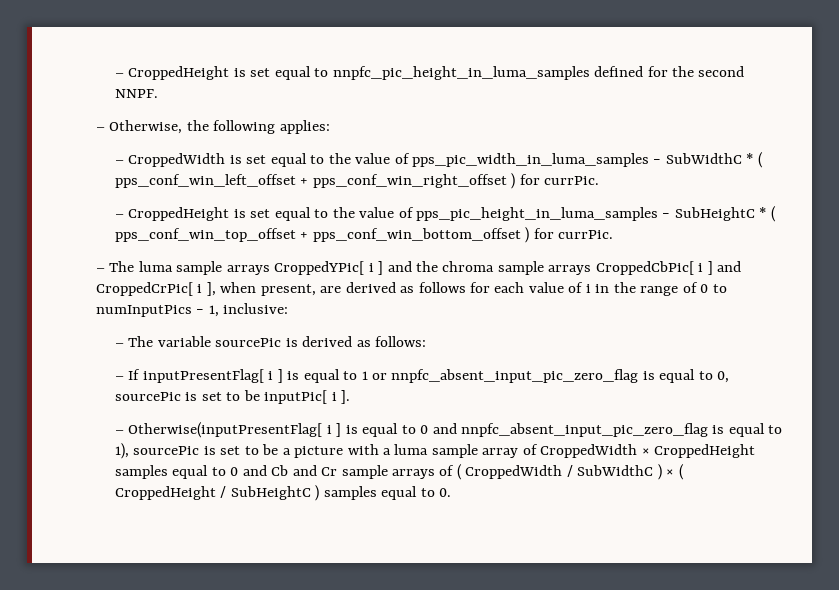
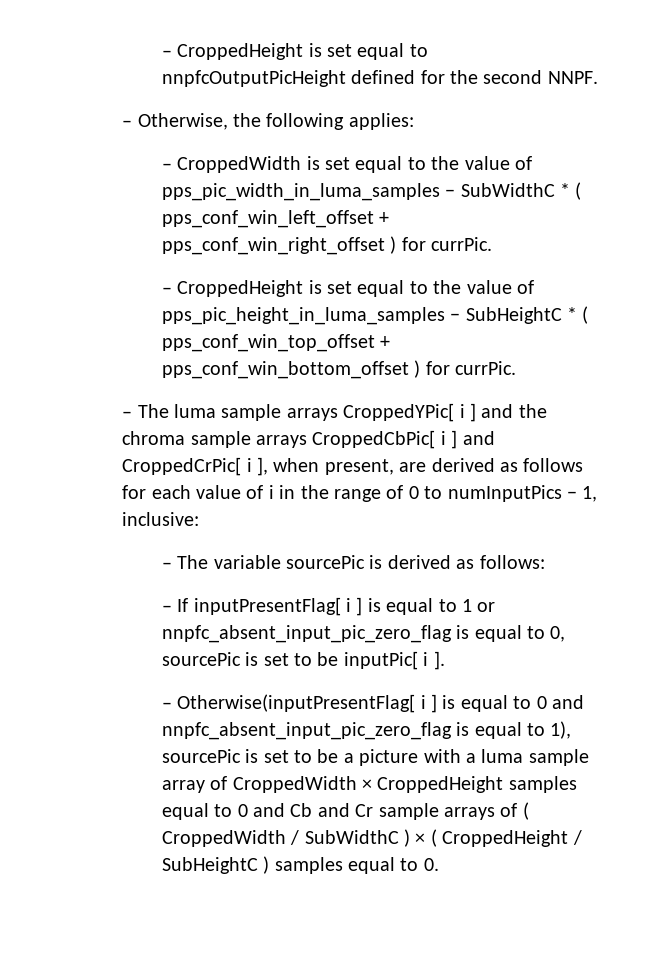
[114,66,590,80] – CroppedHeight is set equal to nnpfc_pic_height_in_luma_samples -> [161,43,428,60] [161,70,346,87] – CroppedHeight is set equal to nnpfcOutputPicHeight

